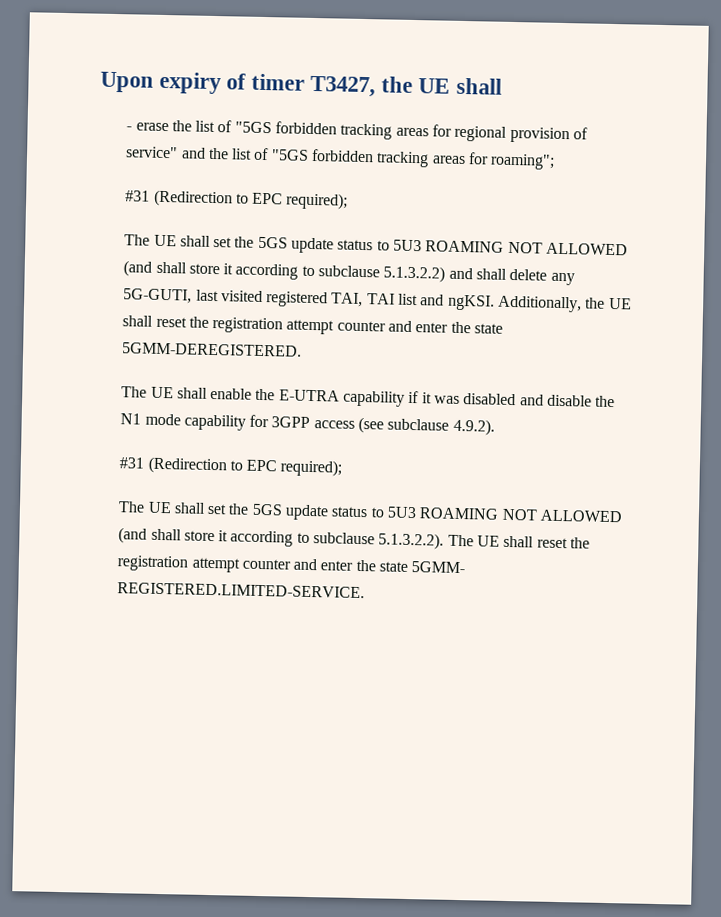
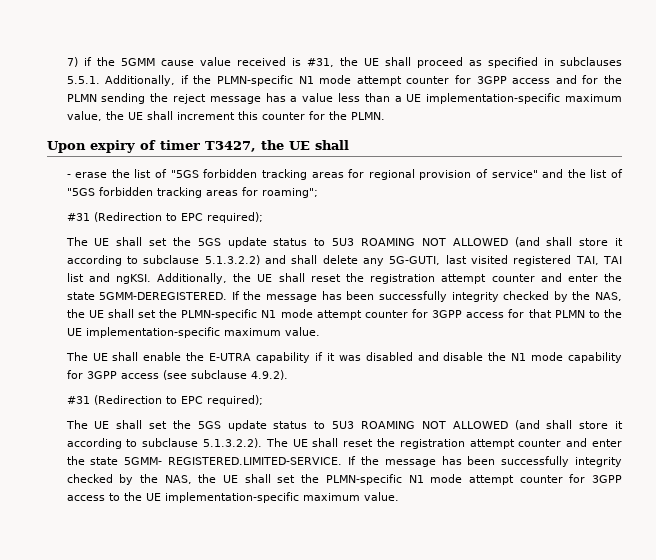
(100, 82) none -> [66,57,622,68] [66,75,622,86] [66,93,622,104] [66,111,385,121] 7) if the 5GMM cause value received is #31, the UE shall proceed as specified in subclauses 5.5.1. Additionally, if the PLMN-specific N1 mode attempt counter for 3GPP access and for the PLMN sending the reject message has a value less than a UE implementation-specific maximum value, the UE shall increment this counter for the PLMN. //
(303, 349) none -> [231,291,622,302] [66,309,622,320] [66,327,320,338] If the message has been successfully integrity checked by the NAS, the UE shall set the PLMN-specific N1 mode attempt counter for 3GPP access for that PLMN to the UE implementation-specific maximum value.
(366, 590) none -> [347,456,622,467] [66,474,622,485] [66,492,399,503] If the message has been successfully integrity checked by the NAS, the UE shall set the PLMN-specific N1 mode attempt counter for 3GPP access to the UE implementation-specific maximum value.

